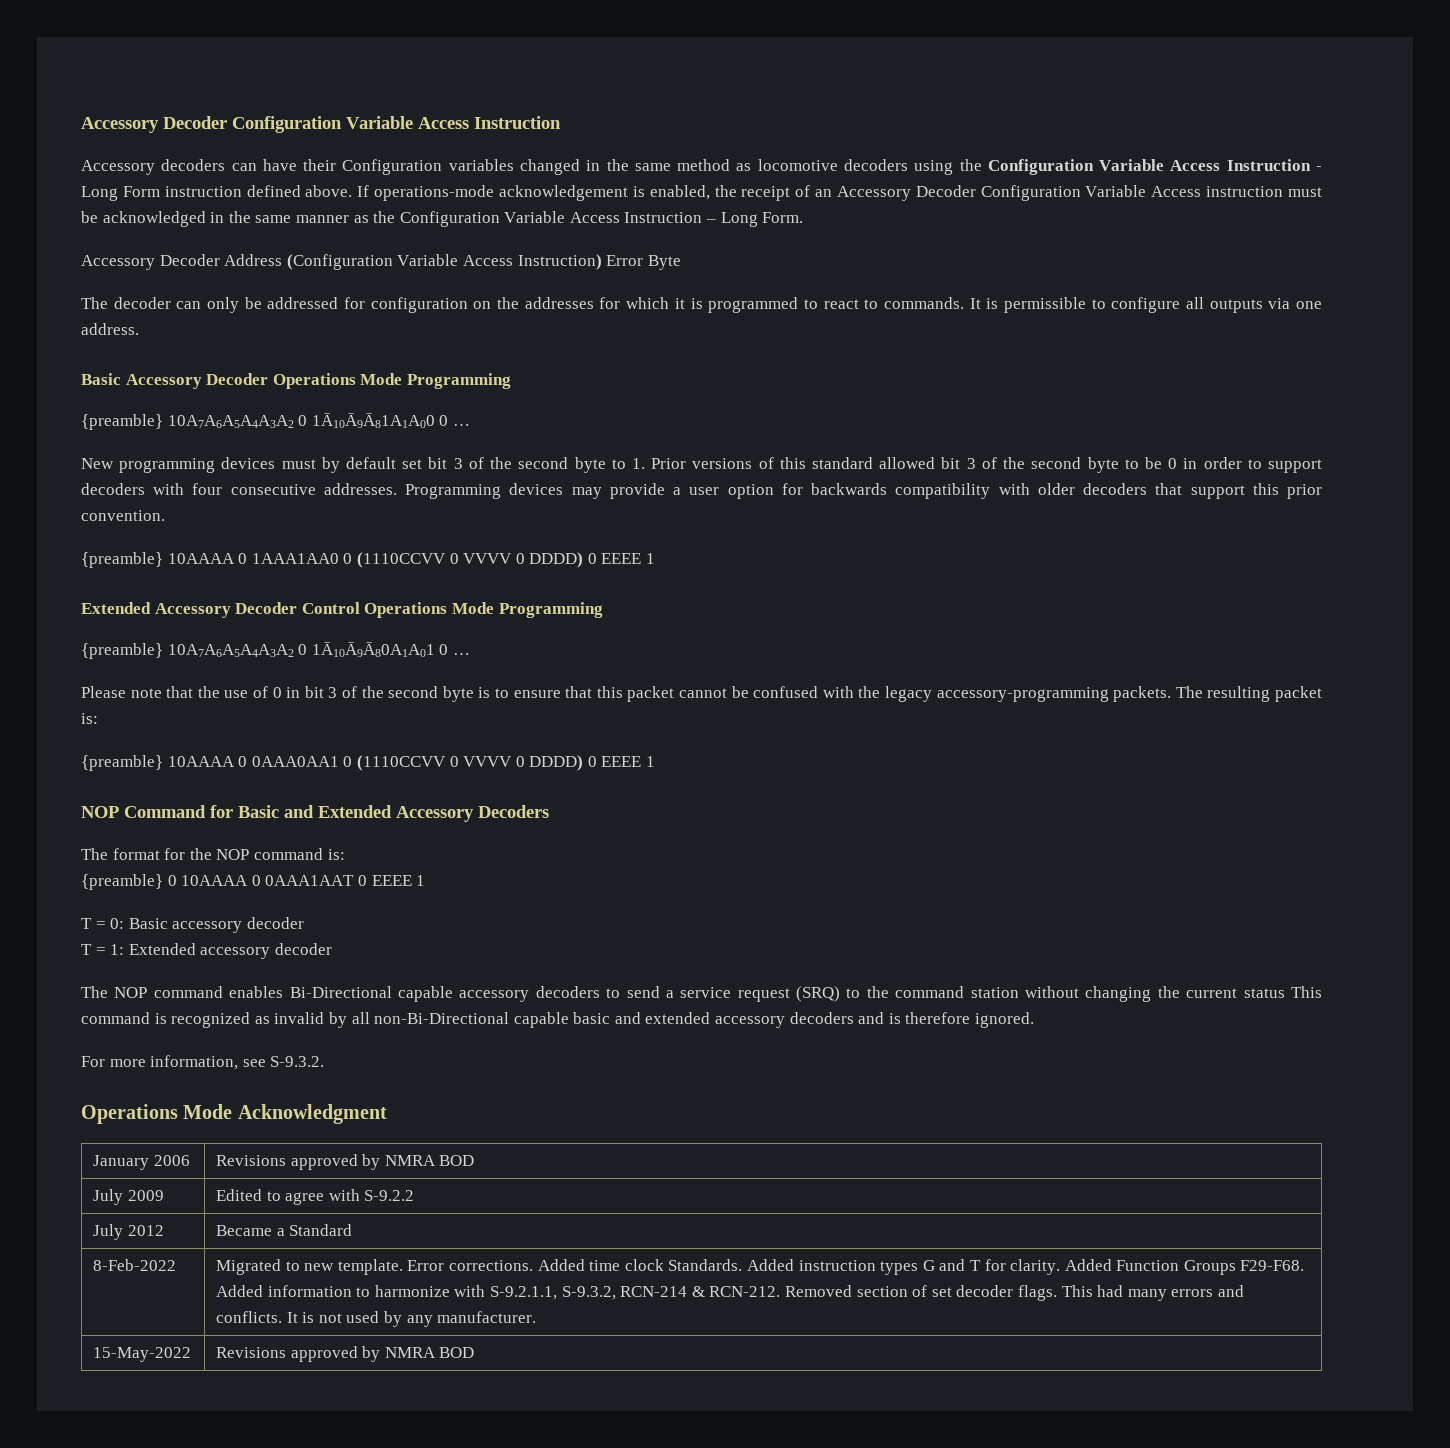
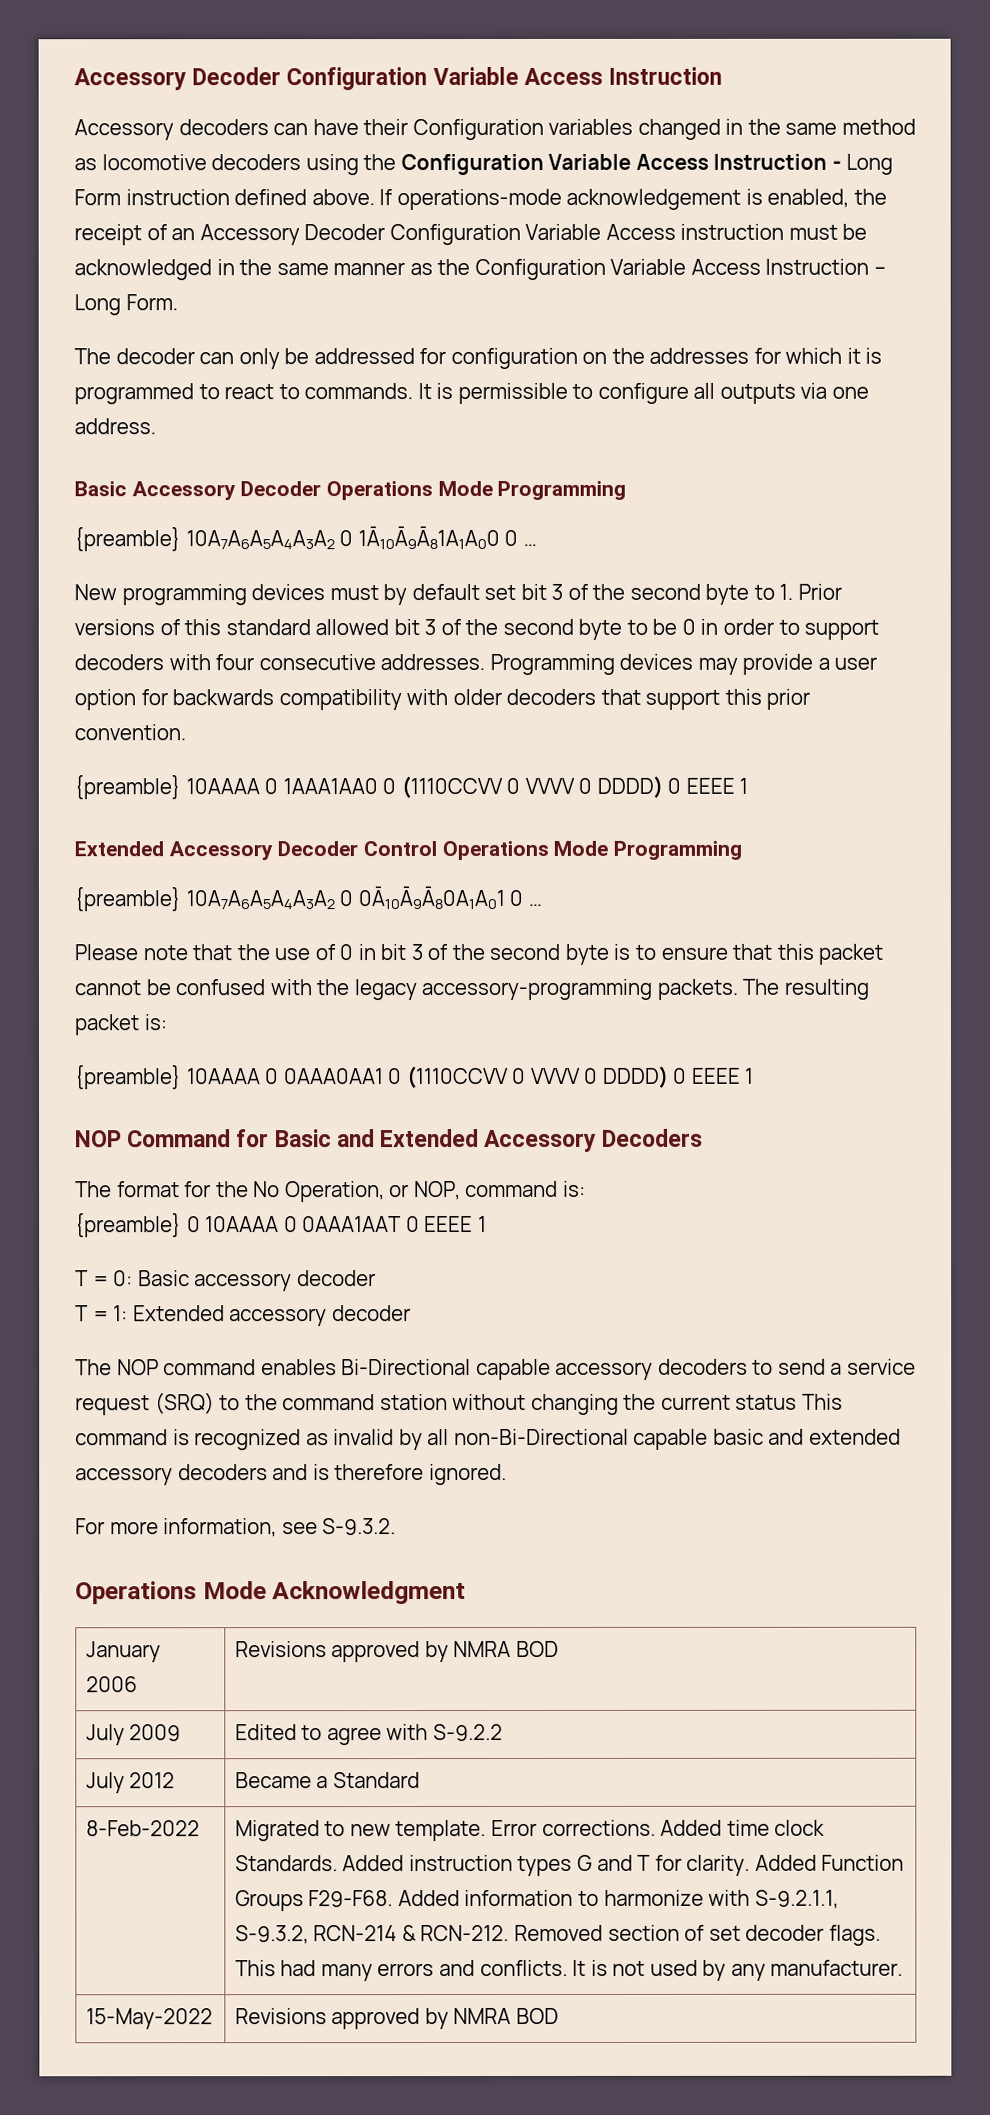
[81,254,681,270] // Accessory Decoder Address (Configuration Variable Access Instruction) Error Byte -> (178, 302) none
[311,642,435,657] 1Ā10Ā9Ā80A1A01 -> [357,885,505,910] 0Ā10Ā9Ā80A1A01
[216,849,250,860] NOP -> [253,1181,461,1203] No Operation, or NOP,

